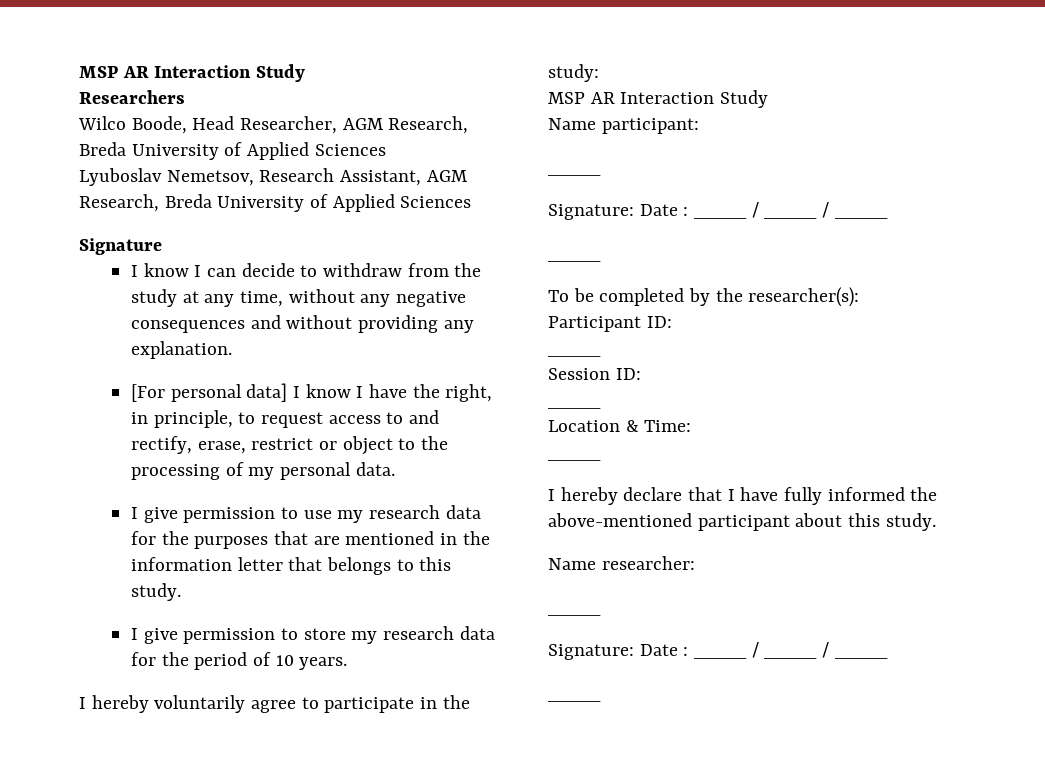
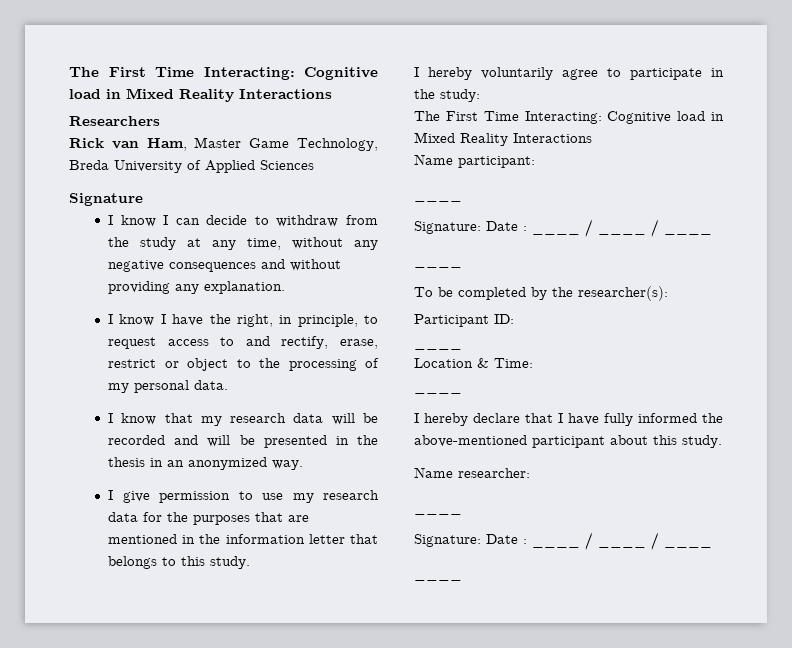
[79,64,306,82] [79,90,185,104] [78,116,469,134] [79,142,386,160] [79,168,467,186] [79,194,159,212] MSP AR Interaction Study // Researchers // Wilco Boode, Head Researcher, AGM Research, Breda University of Applied Sciences // Lyuboslav Nemetsov, Research Assistant, AGM Research, -> [69,67,378,80] [69,88,332,102] [69,116,160,126] [69,137,378,151] The First Time Interacting: Cognitive load in Mixed Reality Interactions // Researchers // Rick van Ham, Master Game Technology,
[130,383,288,402] [For personal data] -> (286, 287) none
(395, 469) none -> [108,413,378,426] [108,435,378,448] [108,457,304,470] // I know that my research data will be recorded and will be presented in the thesis in an anonymized way.
[130,626,495,644] [130,652,348,670] // I give permission to store my research data for the period of 10 years. -> (251, 562) none
[548,90,769,108] MSP AR Interaction Study -> [414,111,724,124] [414,132,592,146] The First Time Interacting: Cognitive load in Mixed Reality Interactions
[548,368,641,380] [548,406,601,409] // Session ID: // ____ -> (462, 348) none

